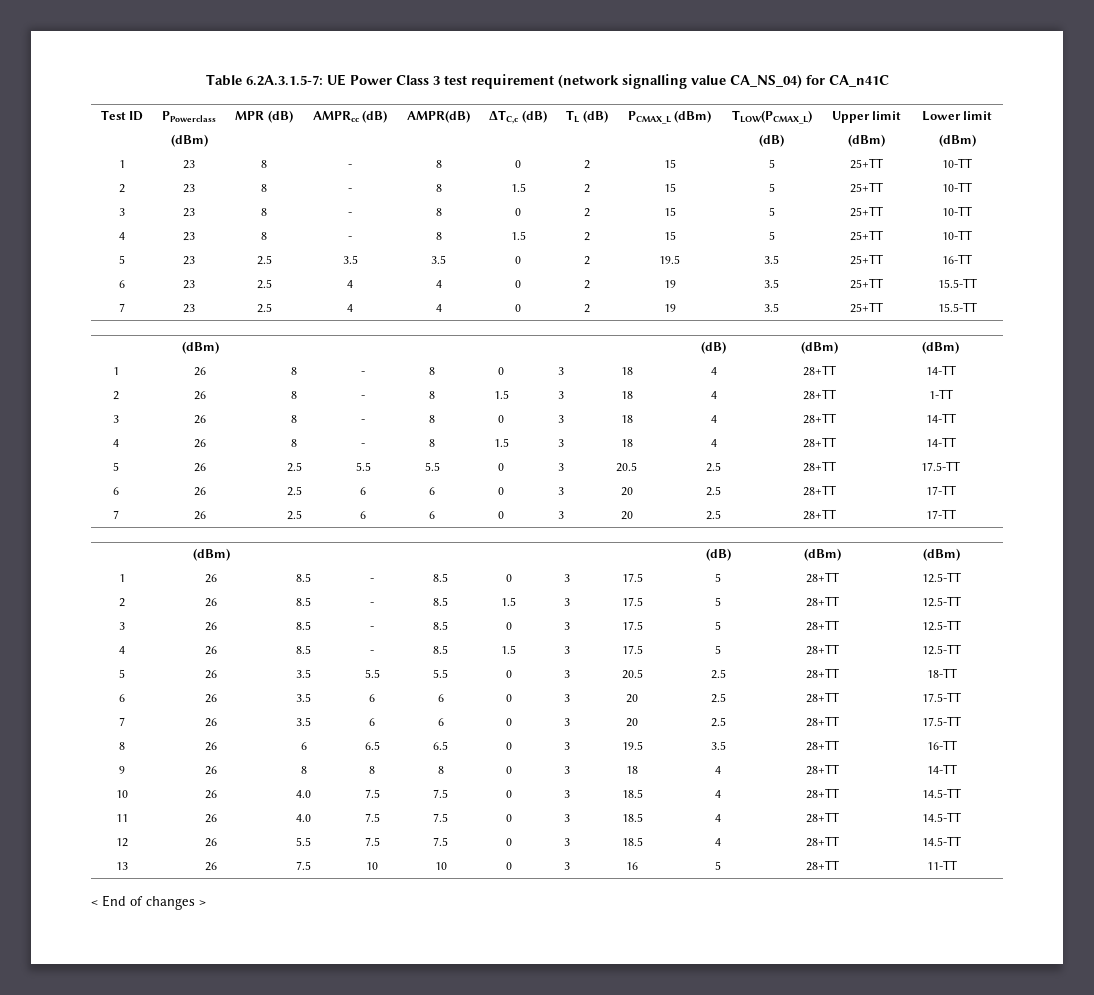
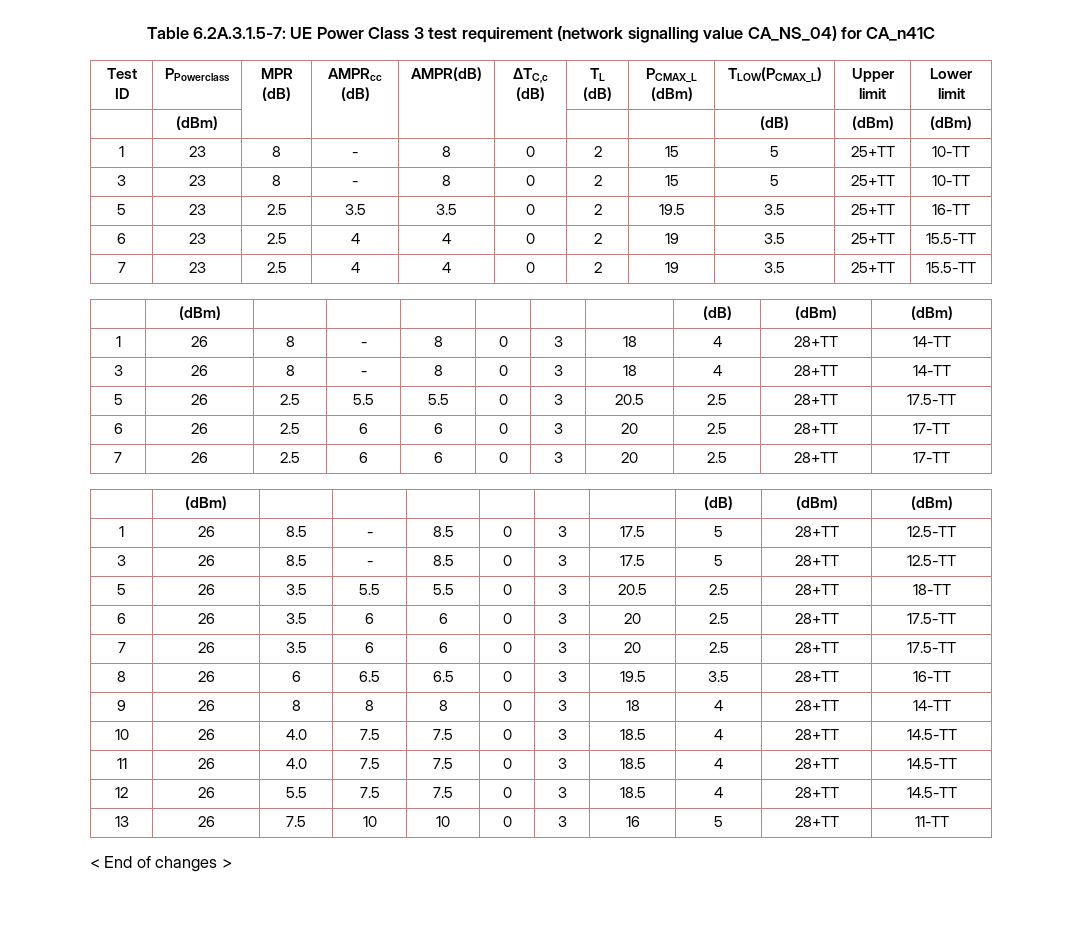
[119,184,125,193] [183,184,195,193] [261,184,267,192] [348,188,352,192] [435,184,442,192] [510,183,526,192] [584,184,590,193] [663,183,676,192] [768,183,775,192] [850,182,883,193] [942,182,972,192] // 2 | 23 | 8 | - | 8 | 1.5 | 2 | 15 | 5 | 25+TT | 10-TT -> (970, 151) none
[119,232,125,240] [183,232,195,241] [261,232,267,240] [348,236,352,240] [435,232,442,240] [510,231,526,240] [584,232,590,241] [663,231,676,240] [768,231,775,240] [850,230,883,241] [942,230,972,240] // 4 | 23 | 8 | - | 8 | 1.5 | 2 | 15 | 5 | 25+TT | 10-TT -> (970, 180) none
[113,391,119,400] [194,391,206,400] [291,391,297,399] [361,395,365,399] [429,391,435,399] [493,390,509,399] [557,391,564,399] [620,391,633,399] [710,391,717,399] [802,389,836,400] [928,389,953,399] // 2 | 26 | 8 | - | 8 | 1.5 | 3 | 18 | 4 | 28+TT | 1-TT -> (951, 341) none
[113,439,119,447] [194,439,206,448] [291,439,297,447] [361,443,365,447] [429,439,435,447] [493,438,509,447] [557,439,564,447] [620,439,633,447] [710,439,717,447] [802,437,836,448] [925,437,956,447] // 4 | 26 | 8 | - | 8 | 1.5 | 3 | 18 | 4 | 28+TT | 14-TT -> (951, 370) none
[119,598,125,607] [205,598,217,607] [296,597,311,606] [370,602,374,606] [433,597,448,606] [501,597,516,606] [564,598,570,606] [621,597,643,606] [715,597,721,606] [805,596,839,607] [922,596,961,607] // 2 | 26 | 8.5 | - | 8.5 | 1.5 | 3 | 17.5 | 5 | 28+TT | 12.5-TT -> (956, 531) none
[119,646,125,654] [205,646,217,655] [296,645,311,654] [370,650,374,654] [433,645,448,654] [501,645,516,654] [564,646,570,654] [621,645,643,654] [715,645,721,654] [805,644,839,655] [922,644,961,655] // 4 | 26 | 8.5 | - | 8.5 | 1.5 | 3 | 17.5 | 5 | 28+TT | 12.5-TT -> (956, 560) none

